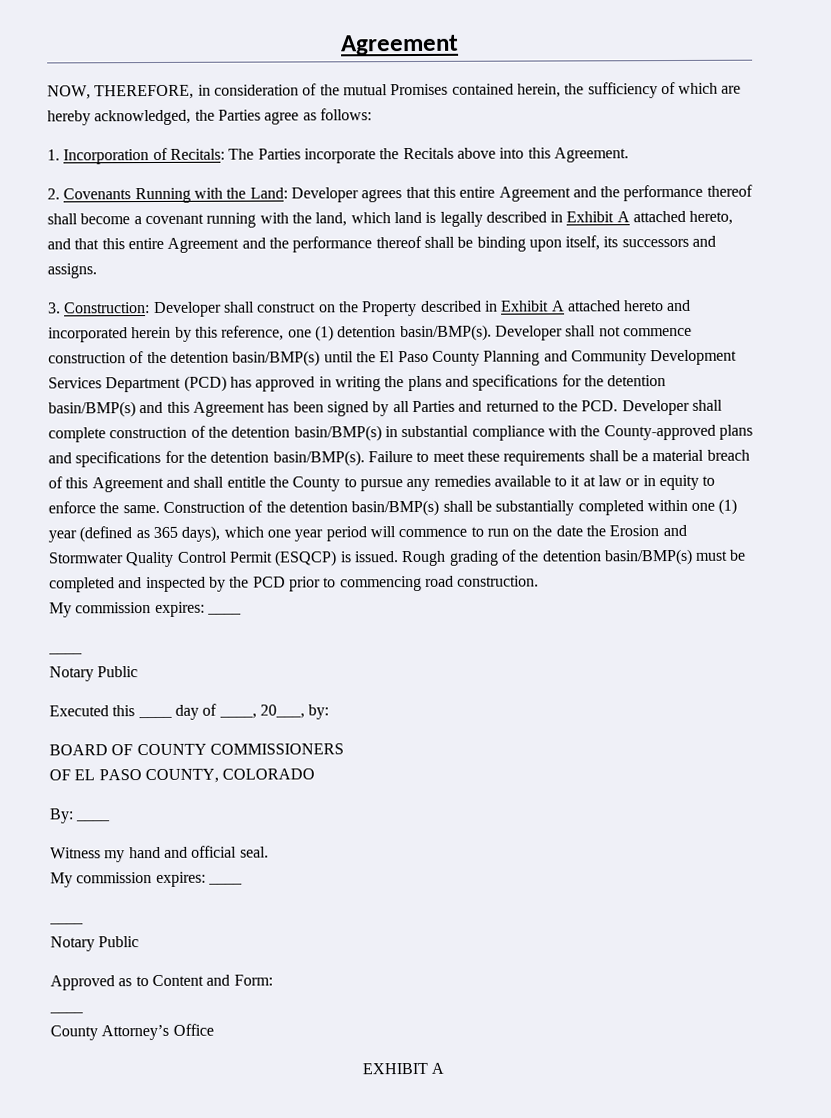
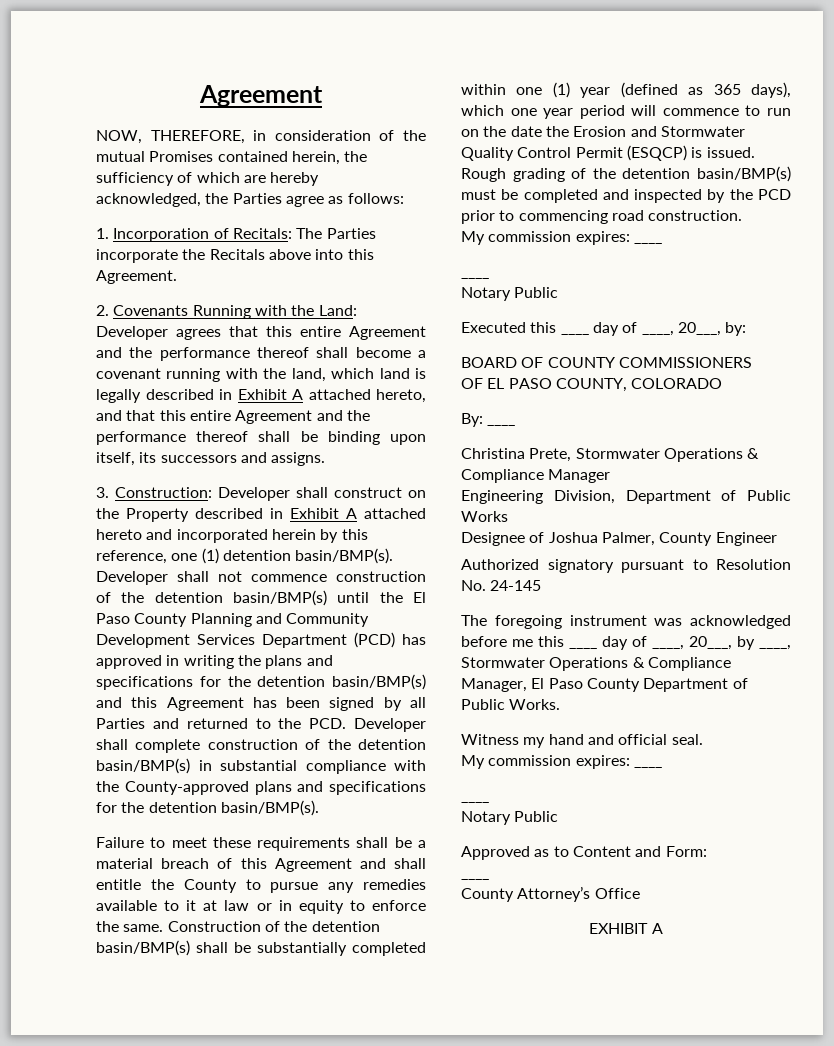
(365, 458) none -> (319, 808) //
(112, 820) none -> [461,448,760,462] [461,469,611,483] [461,490,791,504] [461,511,508,522] [461,532,777,546] [461,559,791,573] [461,580,542,591] [461,615,791,629] [461,636,564,647] [569,636,791,650] [461,657,731,671] [461,678,748,692] [461,699,561,710] // Christina Prete, Stormwater Operations & Compliance Manager // Engineering Division, Department of Public Works // Designee of Joshua Palmer, County Engineer // Authorized signatory pursuant to Resolution No. 24-145 // The foregoing instrument was acknowledged before me this ____ day of ____, 20___, by ____, Stormwater Operations & Compliance Manager, El Paso County Department of Public Works.

